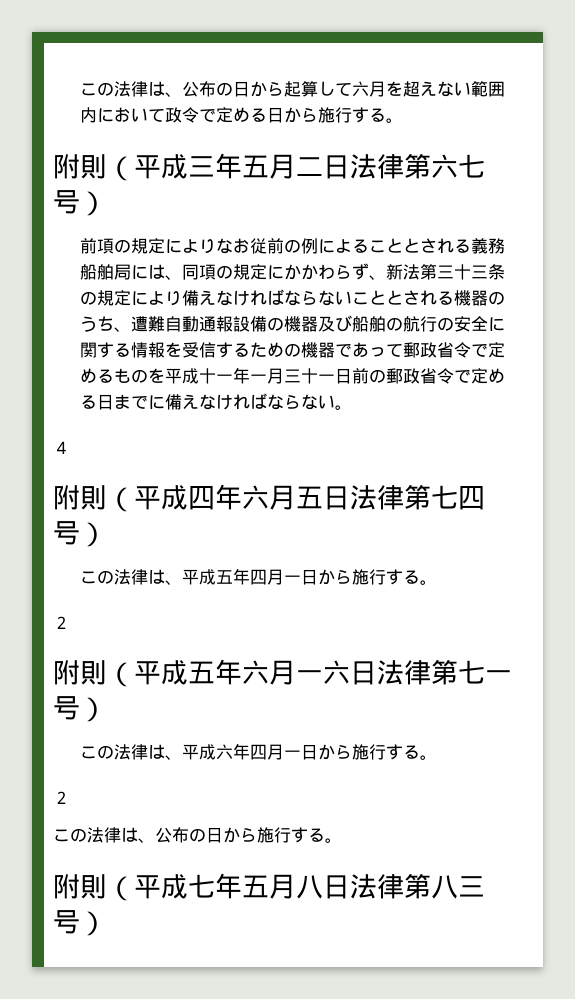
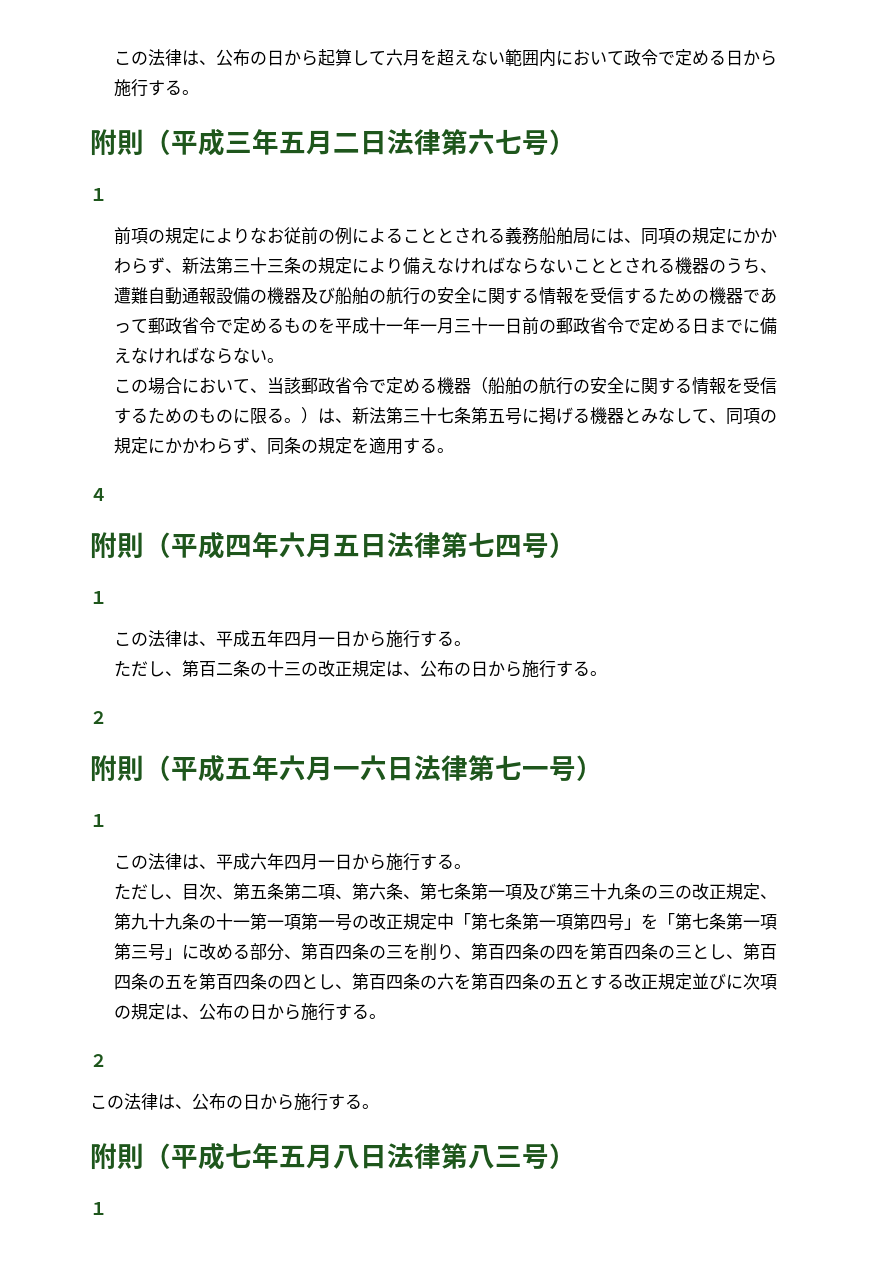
(107, 203) none -> [90,188,107,201] // １
(353, 407) none -> [113,377,777,395] [113,407,777,425] [113,437,454,455] // この場合において、当該郵政省令で定める機器（船舶の航行の安全に関する情報を受信するためのものに限る。）は、新法第三十七条第五号に掲げる機器とみなして、同項の規定にかかわらず、同条の規定を適用する。
(107, 534) none -> [90,591,107,604] // １
(438, 582) none -> [113,660,607,678] // ただし、第百二条の十三の改正規定は、公布の日から施行する。
(107, 709) none -> [90,814,107,827] // １
(438, 757) none -> [113,883,777,900] [113,913,777,931] [113,943,777,961] [113,973,777,990] [113,1003,386,1021] // ただし、目次、第五条第二項、第六条、第七条第一項及び第三十九条の三の改正規定、第九十九条の十一第一項第一号の改正規定中「第七条第一項第四号」を「第七条第一項第三号」に改める部分、第百四条の三を削り、第百四条の四を第百四条の三とし、第百四条の五を第百四条の四とし、第百四条の六を第百四条の五とする改正規定並びに次項の規定は、公布の日から施行する。
(107, 923) none -> [90,1202,107,1215] // １

